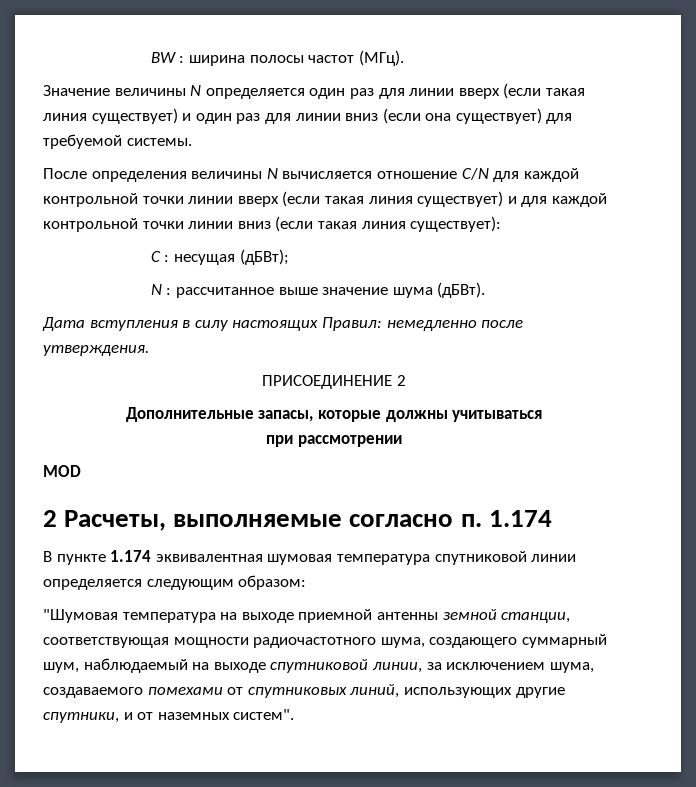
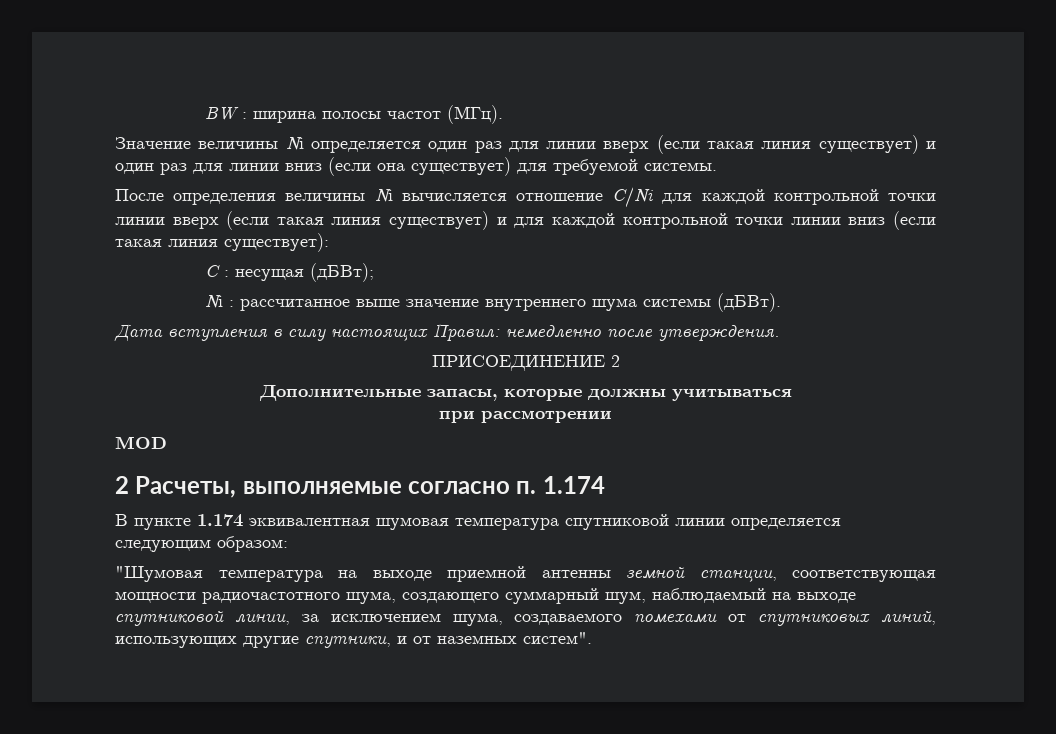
[190,85,202,96] N -> [285,137,304,151] Ni
[266,168,278,179] N -> [374,189,393,203] Ni
[461,168,489,180] C/N -> [612,187,654,208] C/Ni
[150,284,162,295] N -> [205,295,224,309] Ni
[392,287,433,298] шума -> [485,298,712,311] внутреннего шума системы

